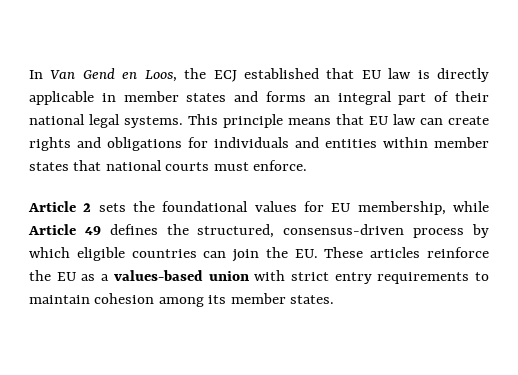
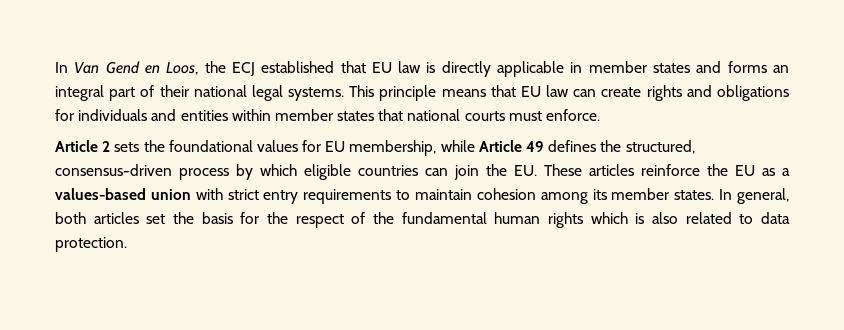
(335, 299) none -> [719,188,790,204] [55,212,790,228] [55,237,127,252] In general, both articles set the basis for the respect of the fundamental human rights which is also related to data protection.

